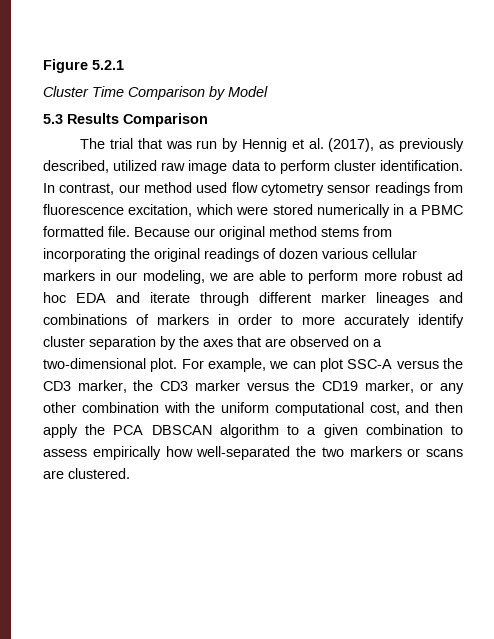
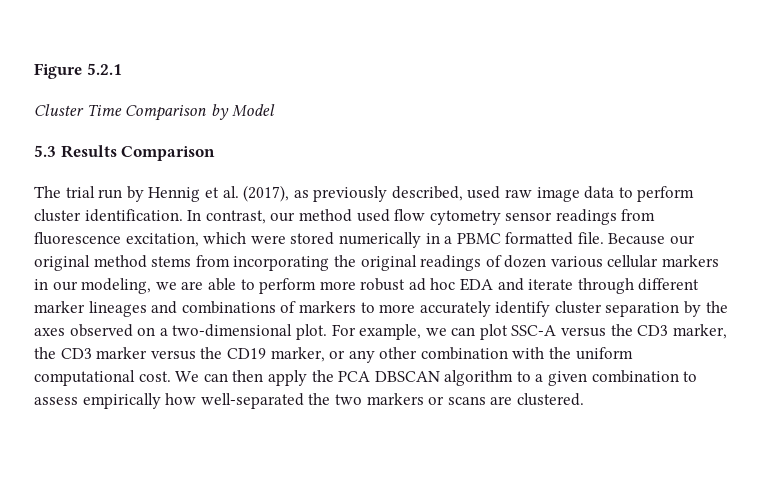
[137,138,192,149] that was -> (95, 192) none
[113,160,158,171] utilized -> [467,186,501,199] used
[218,314,272,325] in order -> (356, 307) none
[237,336,286,347] that are -> (65, 332) none
[369,402,430,415] cost, and -> [138,371,228,382] cost. We can

